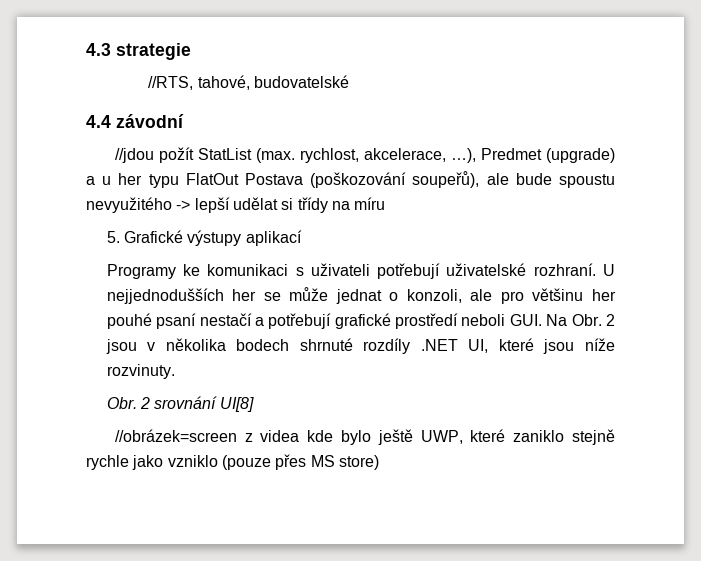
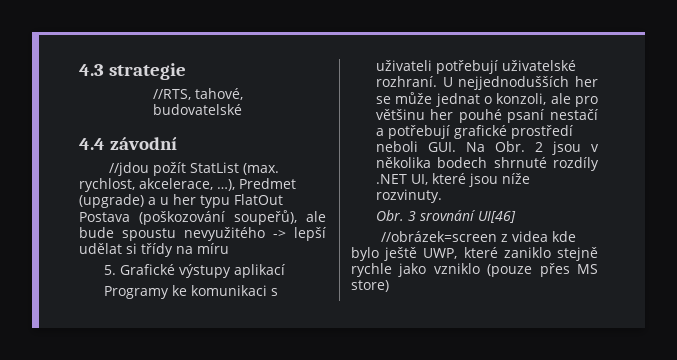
[140,396,254,412] 2 srovnání UI[8] -> [407,210,516,223] 3 srovnání UI[46]

